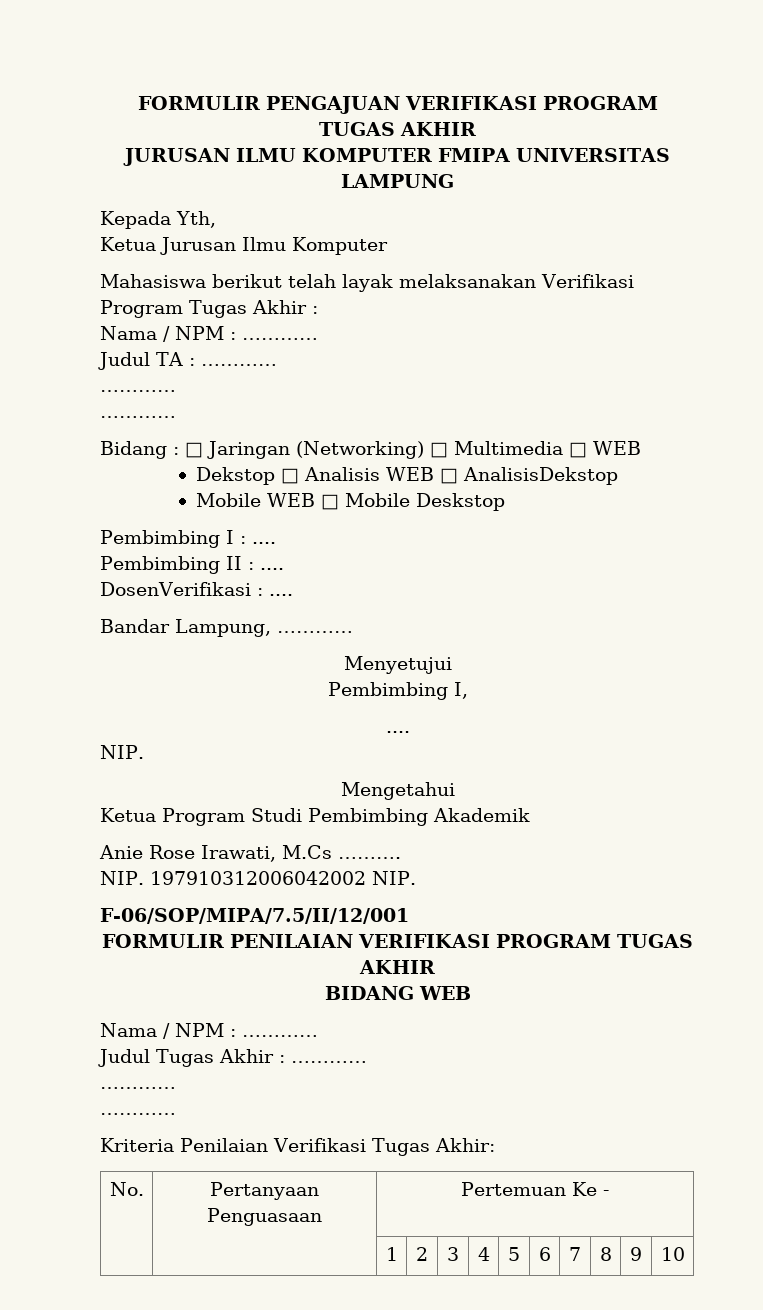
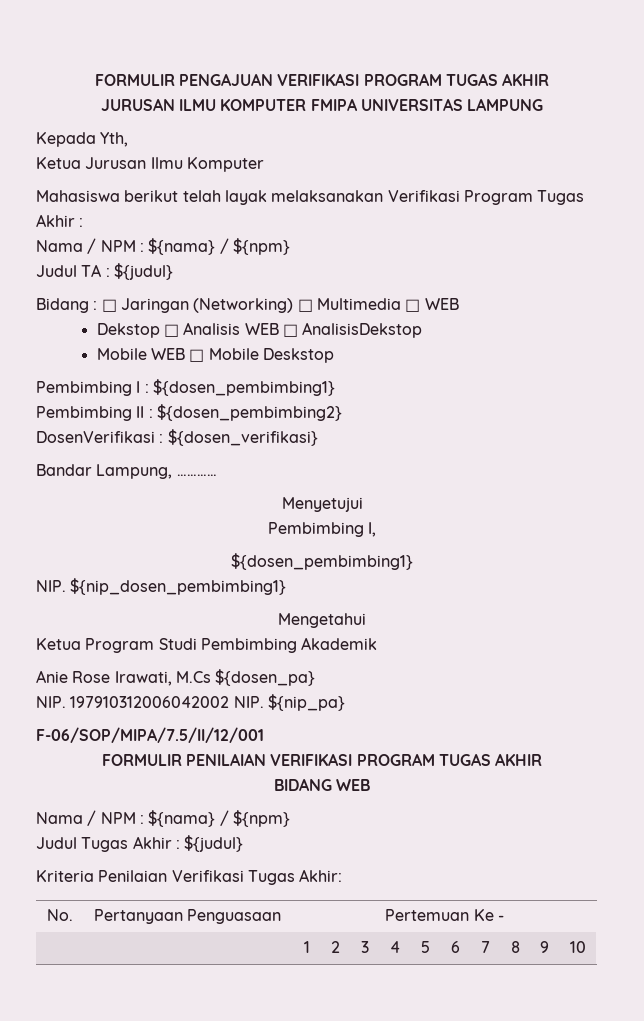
[242,338,318,340] ………… -> [148,238,290,255] ${nama} / ${npm}
[200,364,277,366] [100,390,176,392] [100,416,176,418] ………… // ………… // ………… -> [113,263,173,280] ${judul}
[251,542,276,544] .... -> [152,379,335,396] ${dosen_pembimbing1}
[259,568,284,570] .... -> [156,404,342,421] ${dosen_pembimbing2}
[268,594,293,596] .... -> [167,429,318,446] ${dosen_verifikasi}
[385,731,410,733] [100,745,144,759] .... // NIP. -> [231,553,413,570] [36,578,287,595] ${dosen_pembimbing1} // NIP. ${nip_dosen_pembimbing1}
[338,857,401,859] ………. -> [215,669,316,686] ${dosen_pa}
(416, 878) none -> [267,694,345,711] ${nip_pa}
[242,1035,318,1037] ………… -> [148,810,290,827] ${nama} / ${npm}
[291,1061,367,1063] [100,1087,176,1089] [100,1113,176,1115] ………… // ………… // ………… -> [184,835,244,852] ${judul}

